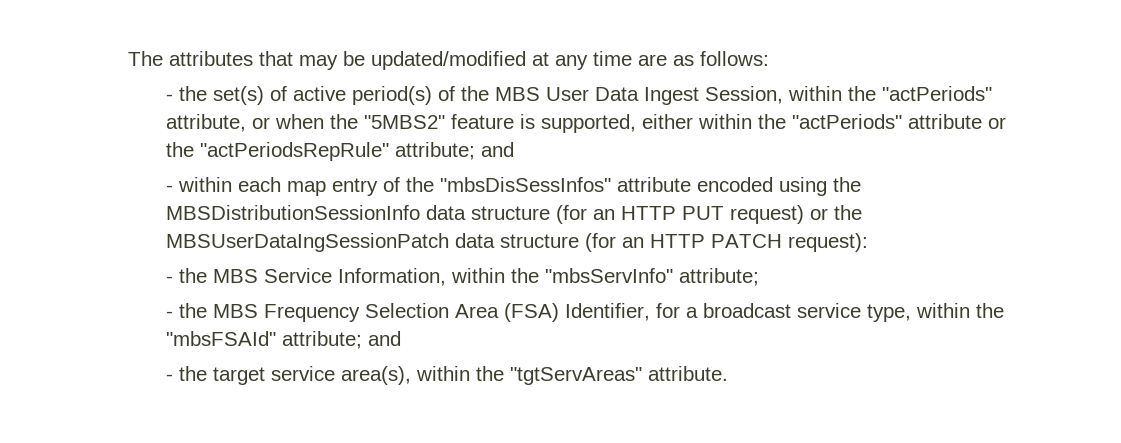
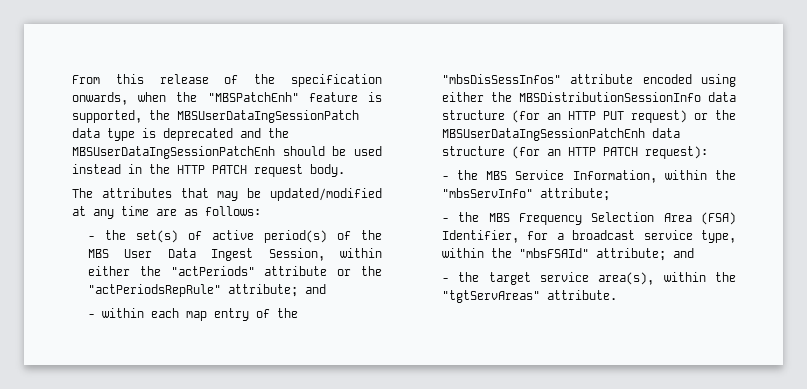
(127, 58) none -> [71,74,382,87] [71,92,382,105] [71,110,359,123] [71,128,289,141] [71,146,382,159] [71,164,345,177] From this release of the specification onwards, when the "MBSPatchEnh" feature is supported, the MBSUserDataIngSessionPatch data type is deprecated and the MBSUserDataIngSessionPatchEnh should be used instead in the HTTP PATCH request body. //
[847,86,992,101] [165,114,752,133] the "actPeriods" attribute, or when the "5MBS2" feature is supported, either within -> [87,266,130,276] either
(827, 186) none -> [441,92,484,102] either
[165,233,449,252] MBSUserDataIngSessionPatch -> [441,128,645,141] MBSUserDataIngSessionPatchEnh

